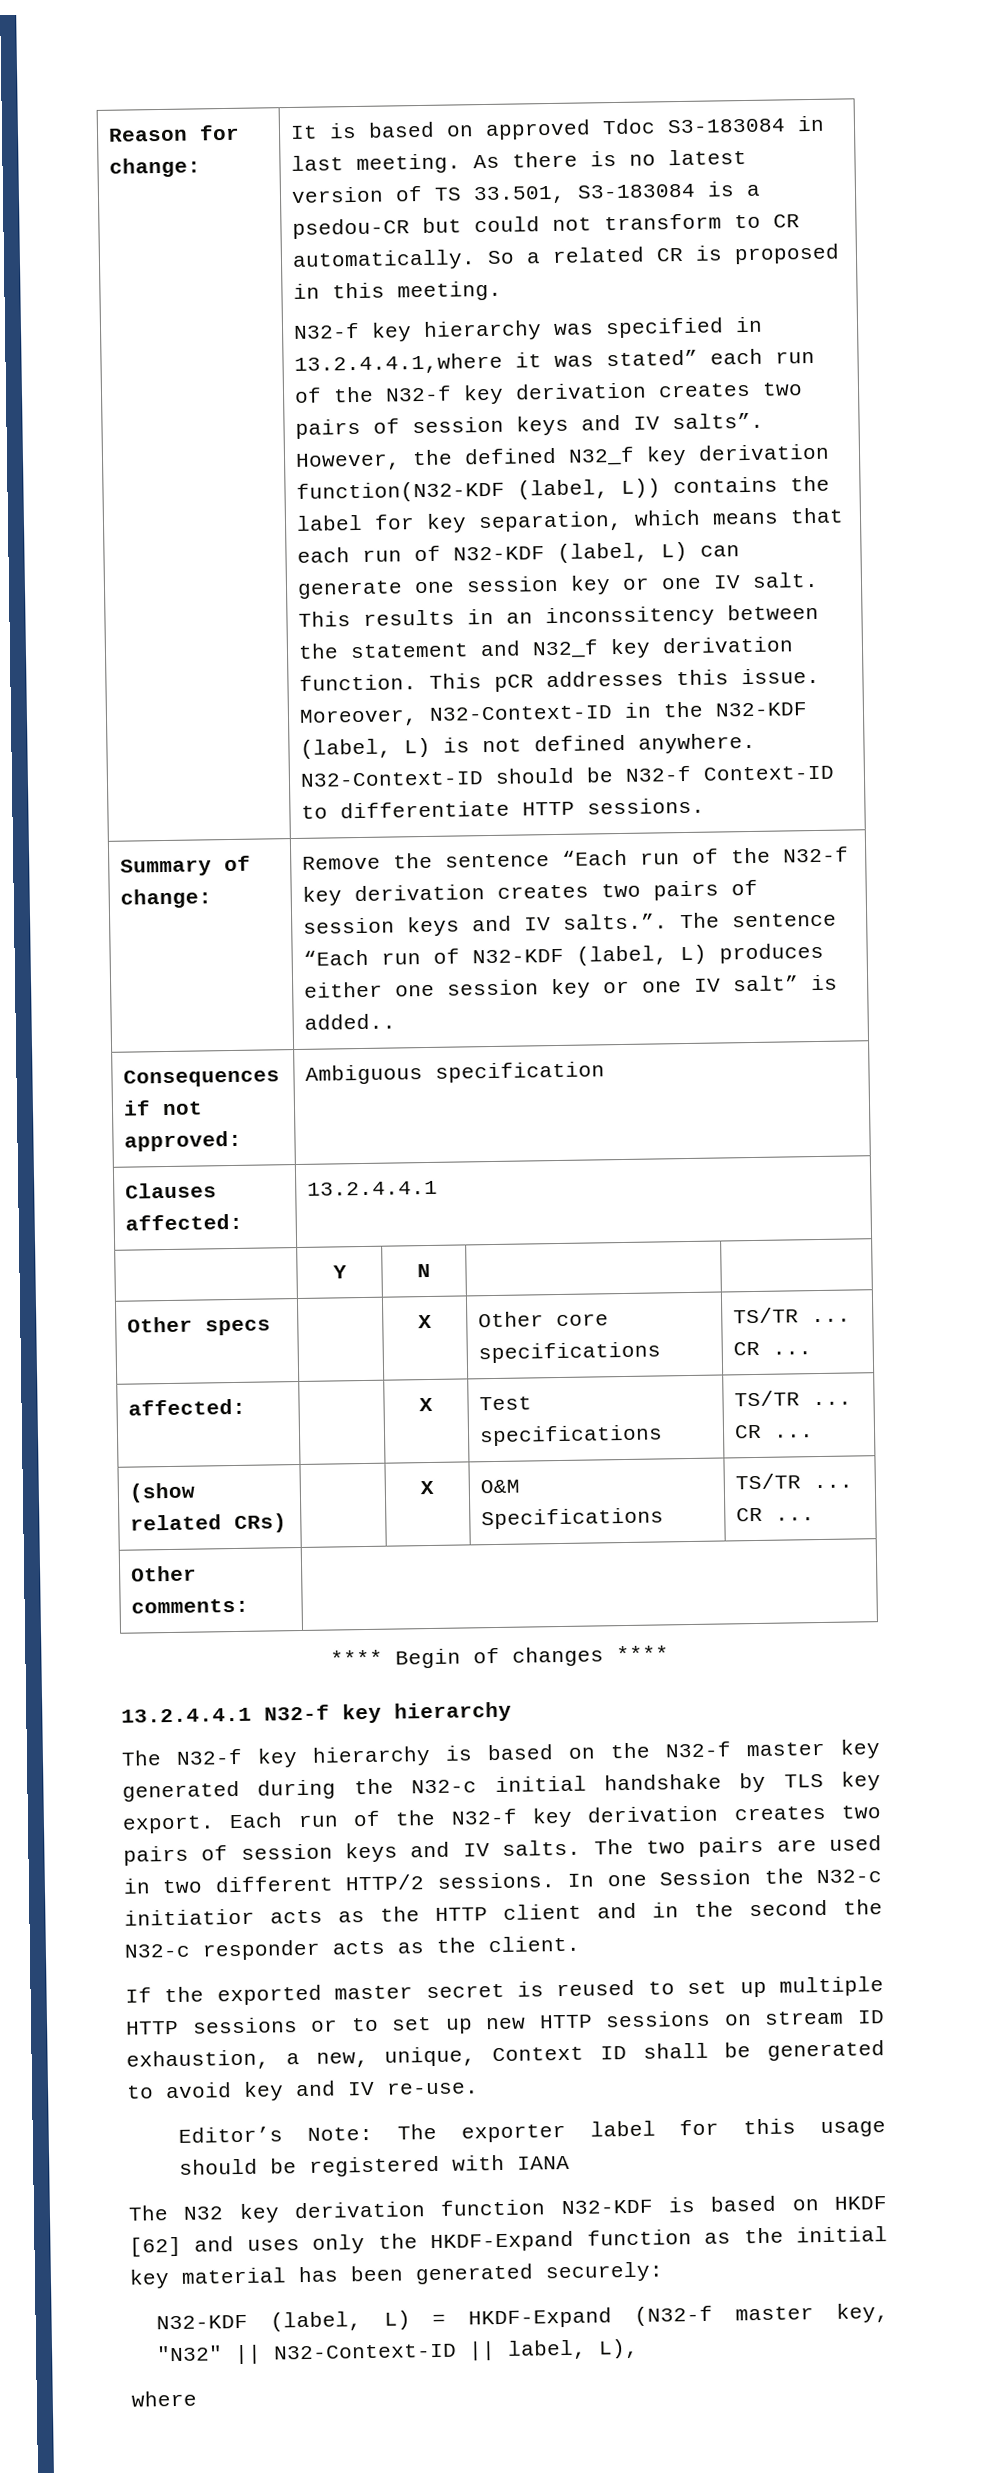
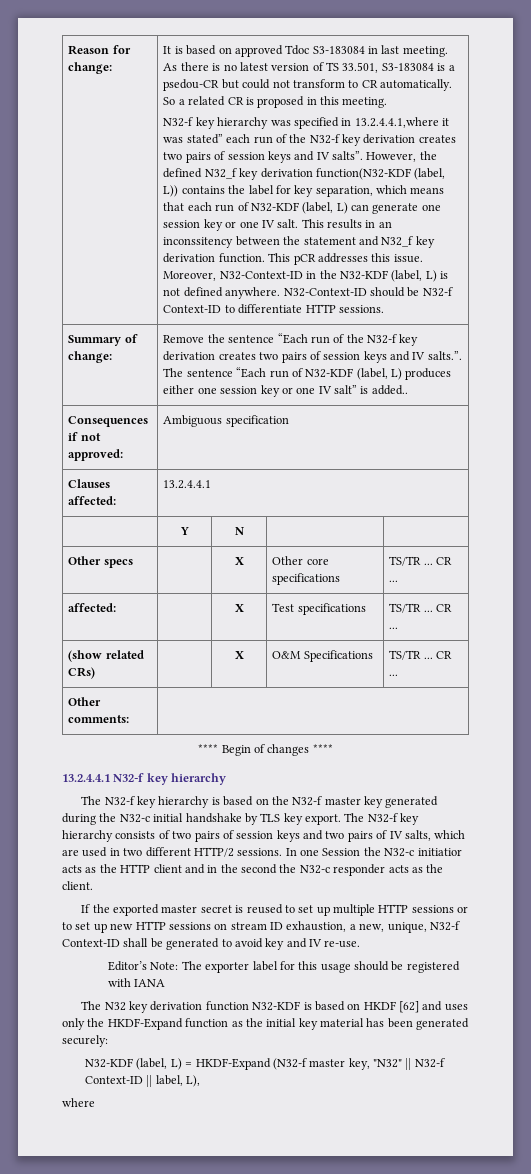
[229,1805,881,1829] [123,1836,765,1866] Each run of the N32-f key derivation creates two pairs of session keys and IV salts. The two pairs -> [344,813,420,825] [62,830,466,842] The N32-f key hierarchy consists of two pairs of session keys and two pairs of IV salts, which
[492,2046,627,2062] Context ID -> [429,921,460,931] [62,939,120,947] N32-f Context-ID
[273,2343,457,2360] N32-Context-ID -> [414,1058,445,1068] [85,1076,144,1084] N32-f Context-ID

